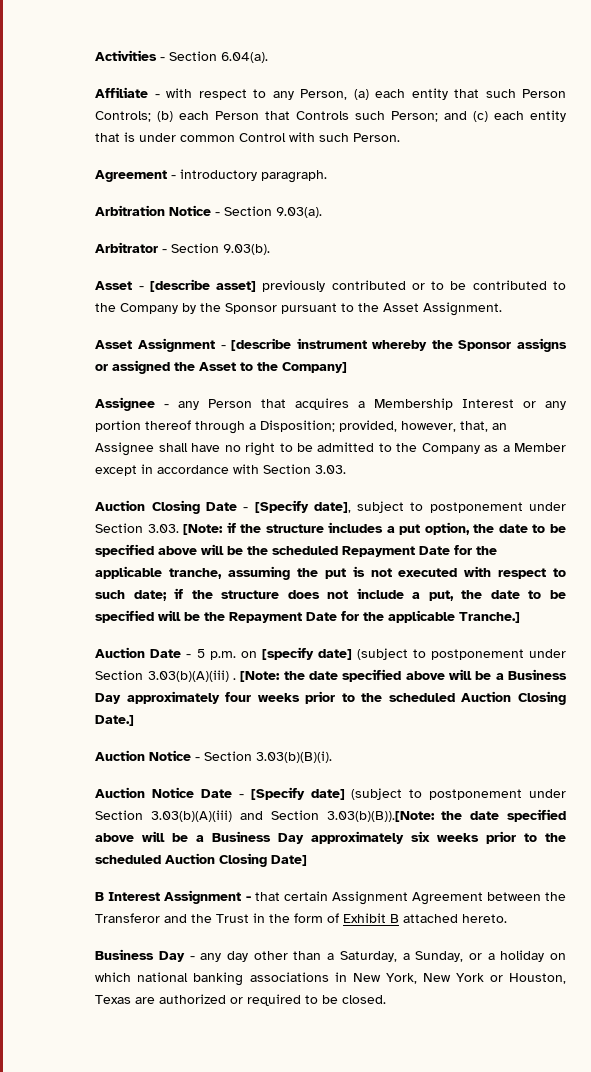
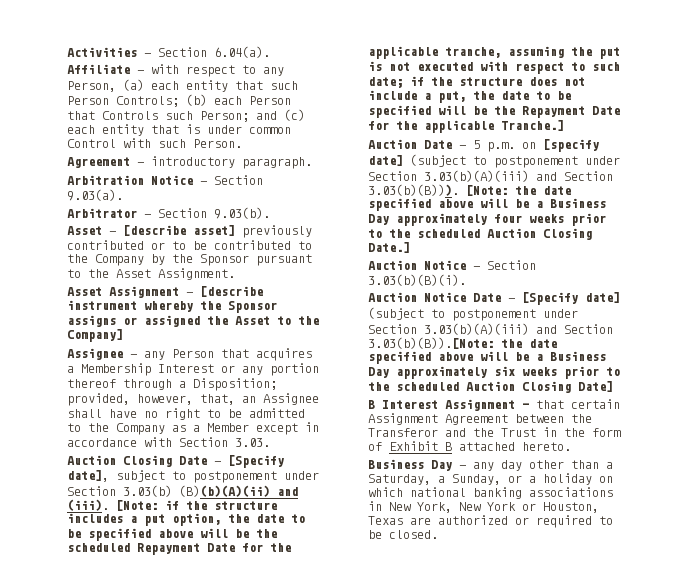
[147,524,179,533] 3.03. -> [122,485,298,497] [66,499,109,511] 3.03(b) (B)(b)(A)(ii) and (iii).
[233,678,237,680] . -> [535,171,613,181] [367,184,459,196] and Section 3.03(b)(B))).

